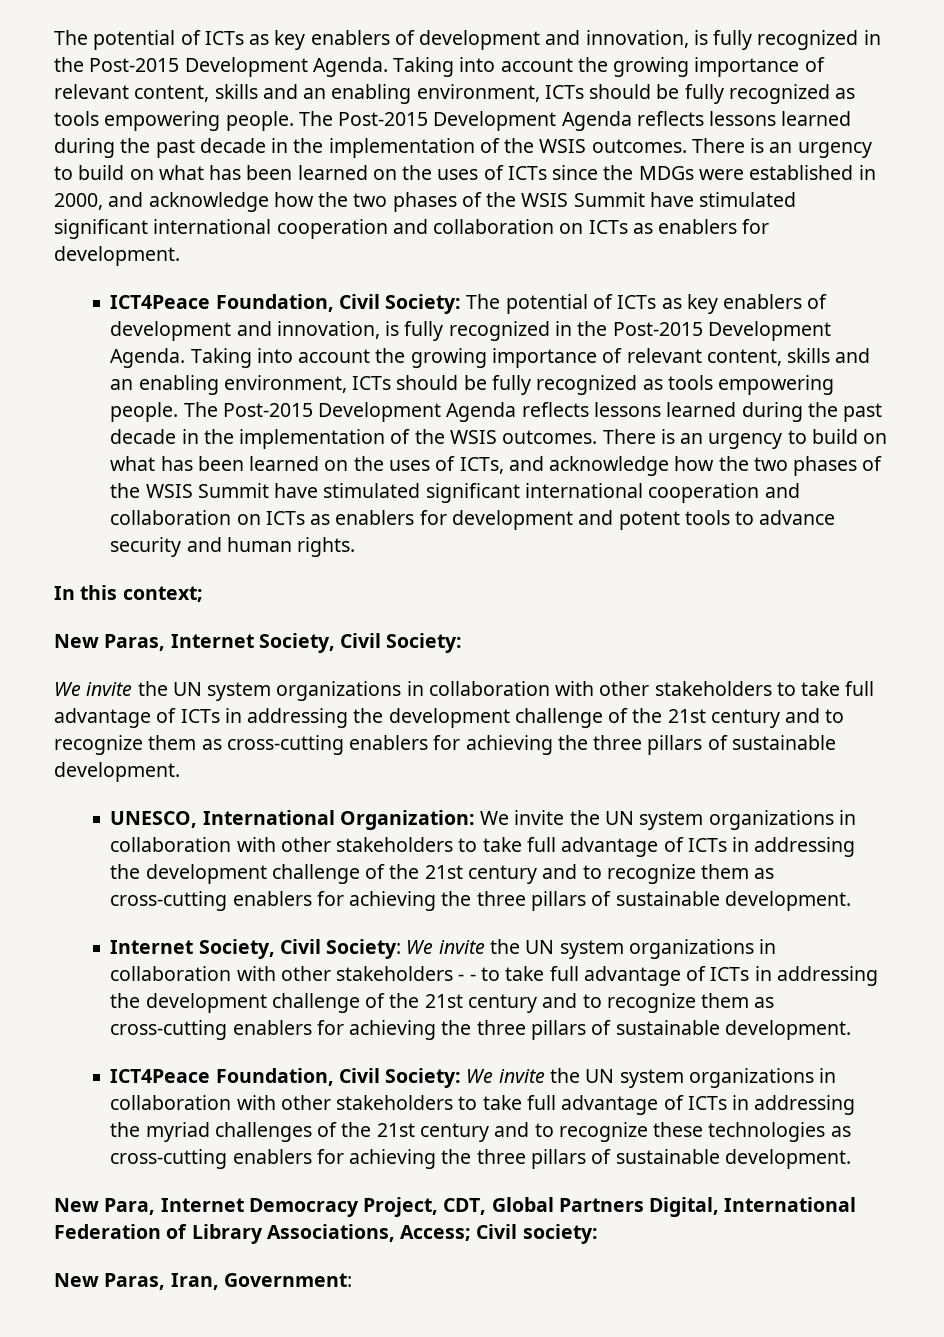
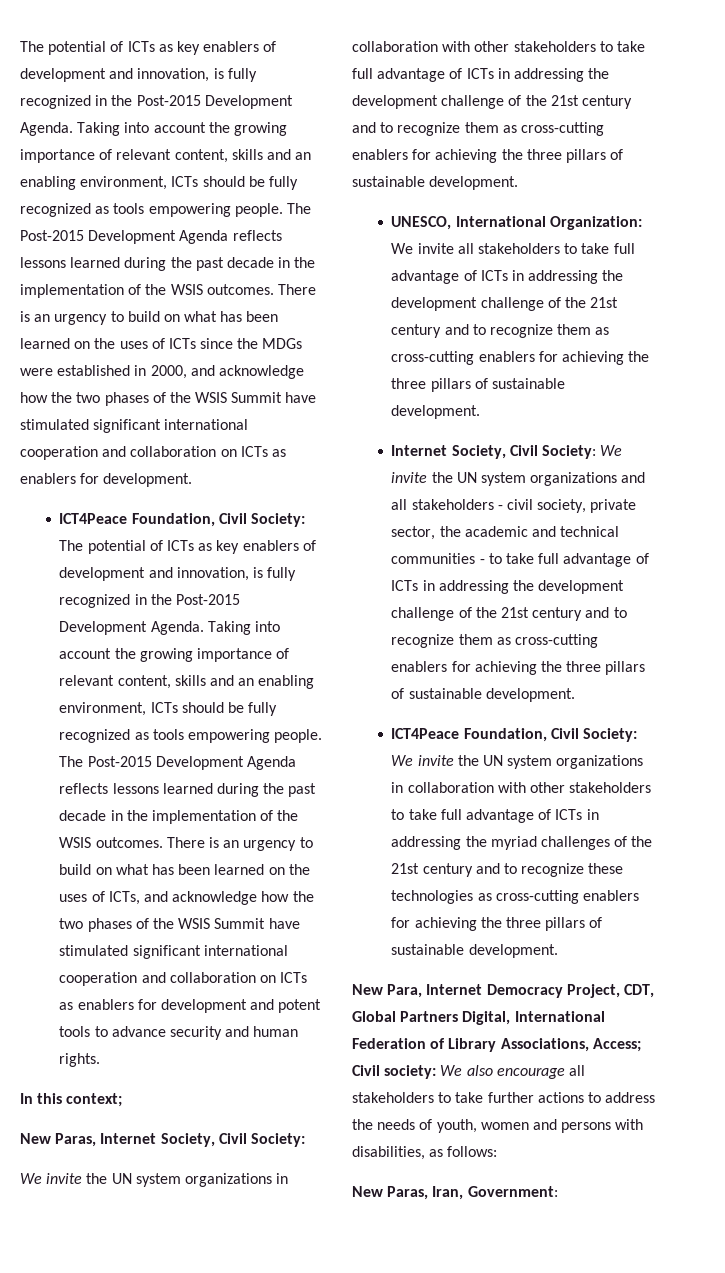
[569,810,856,830] [110,837,331,852] the UN system organizations in collaboration with other -> [457,243,474,254] all
[759,939,777,954] [110,966,465,981] in collaboration with other stakeholders - -> [621,472,646,483] [391,499,637,513] [391,526,620,540] [391,553,476,564] and all stakeholders - civil society, private sector, the academic and technical communities
(598, 1234) none -> [440,1065,585,1079] [352,1092,656,1103] [352,1119,644,1133] [352,1146,498,1160] We also encourage all stakeholders to take further actions to address the needs of youth, women and persons with disabilities, as follows:

